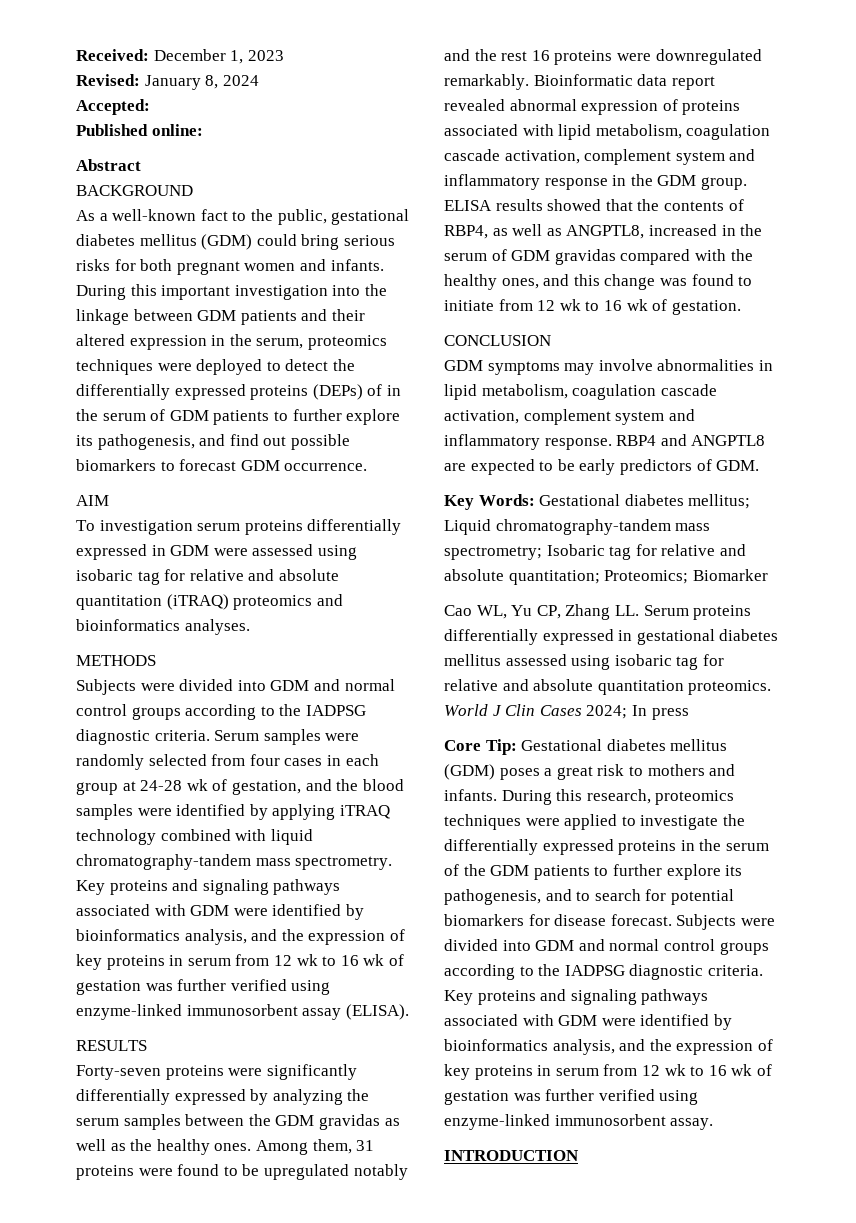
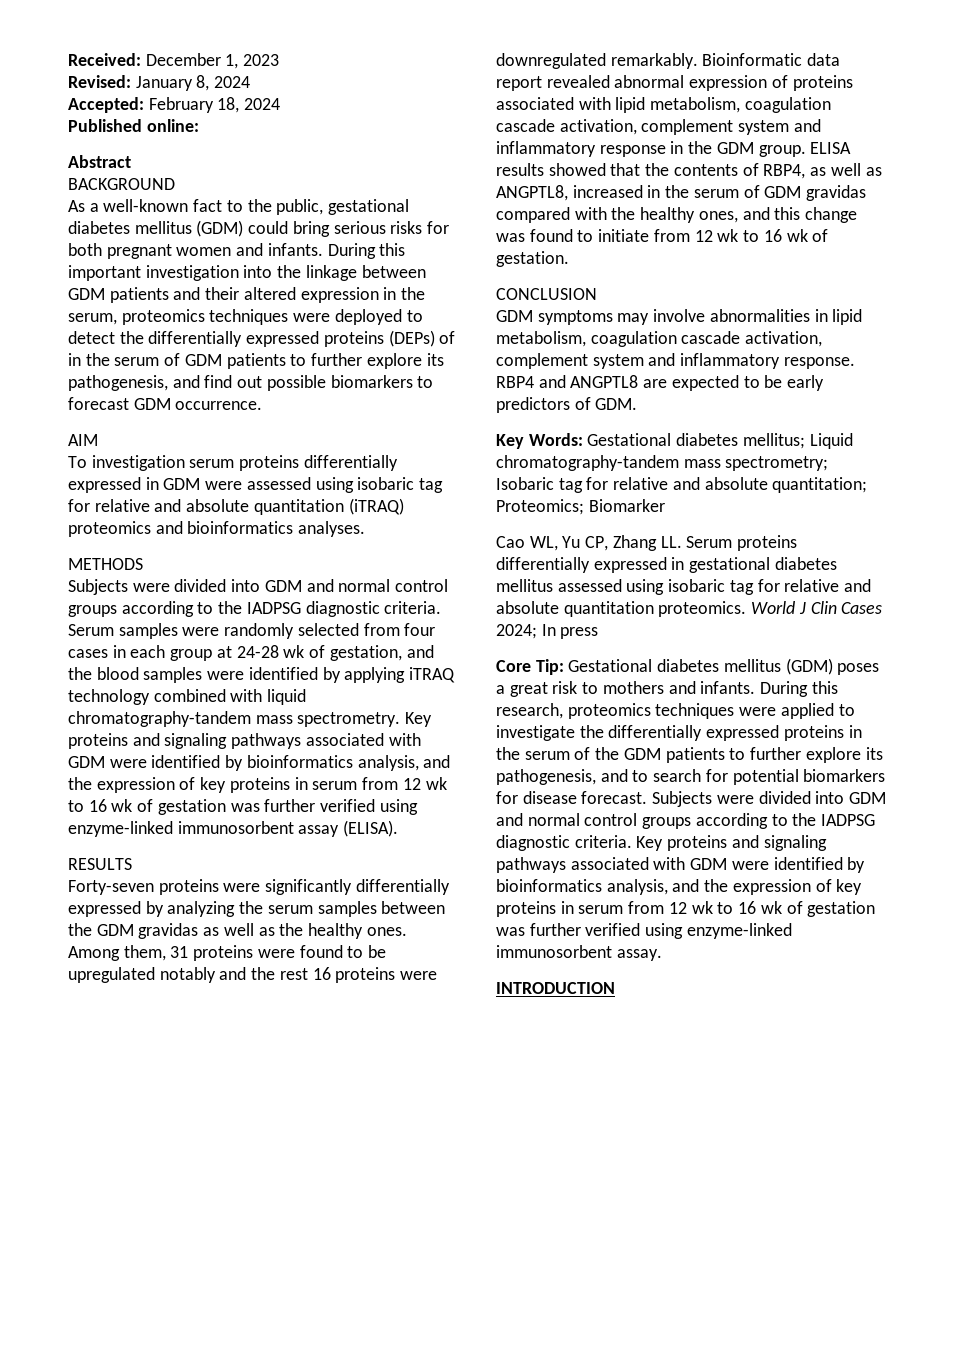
(150, 107) none -> [148,97,281,113] February 18, 2024

